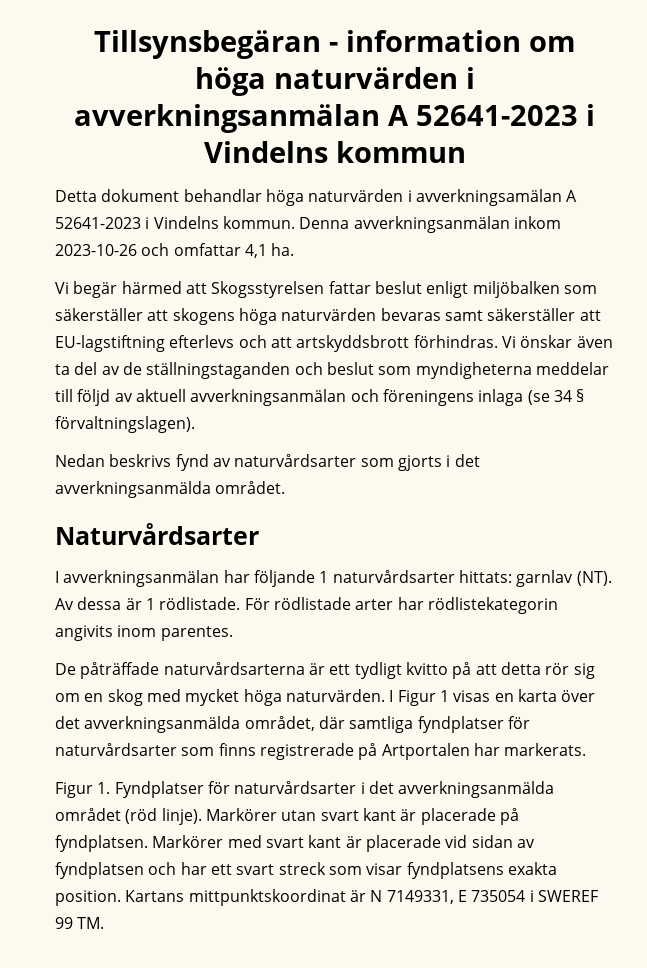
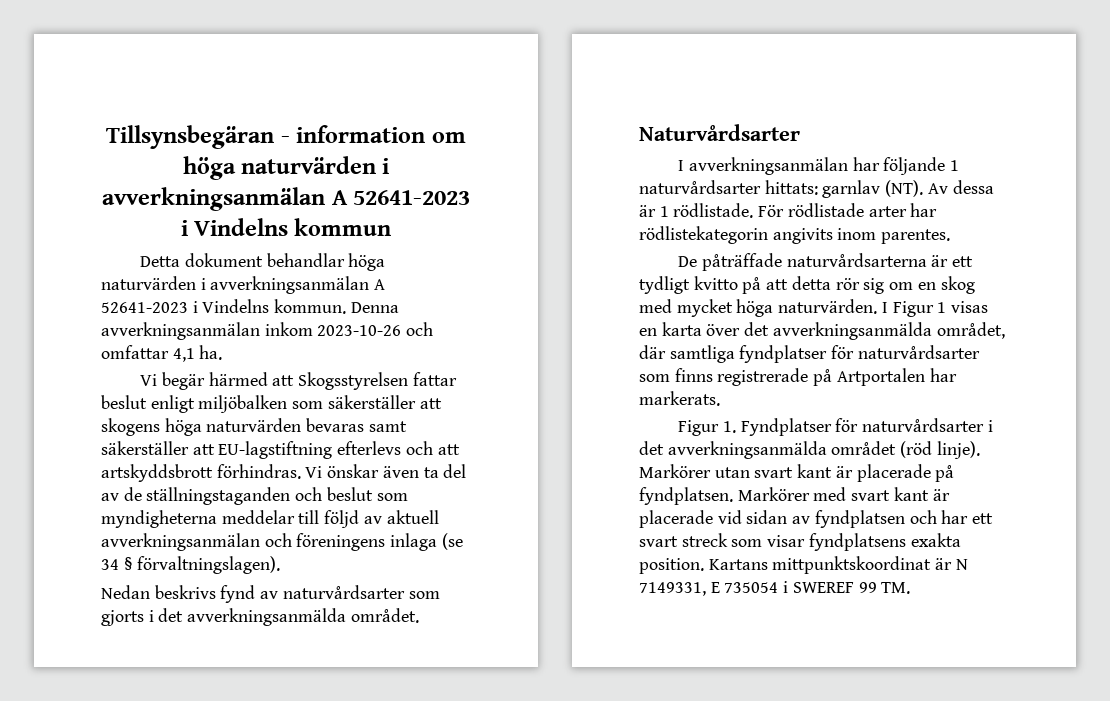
[415,189,562,206] avverkningsamälan -> [210,276,370,294] avverkningsanmälan

